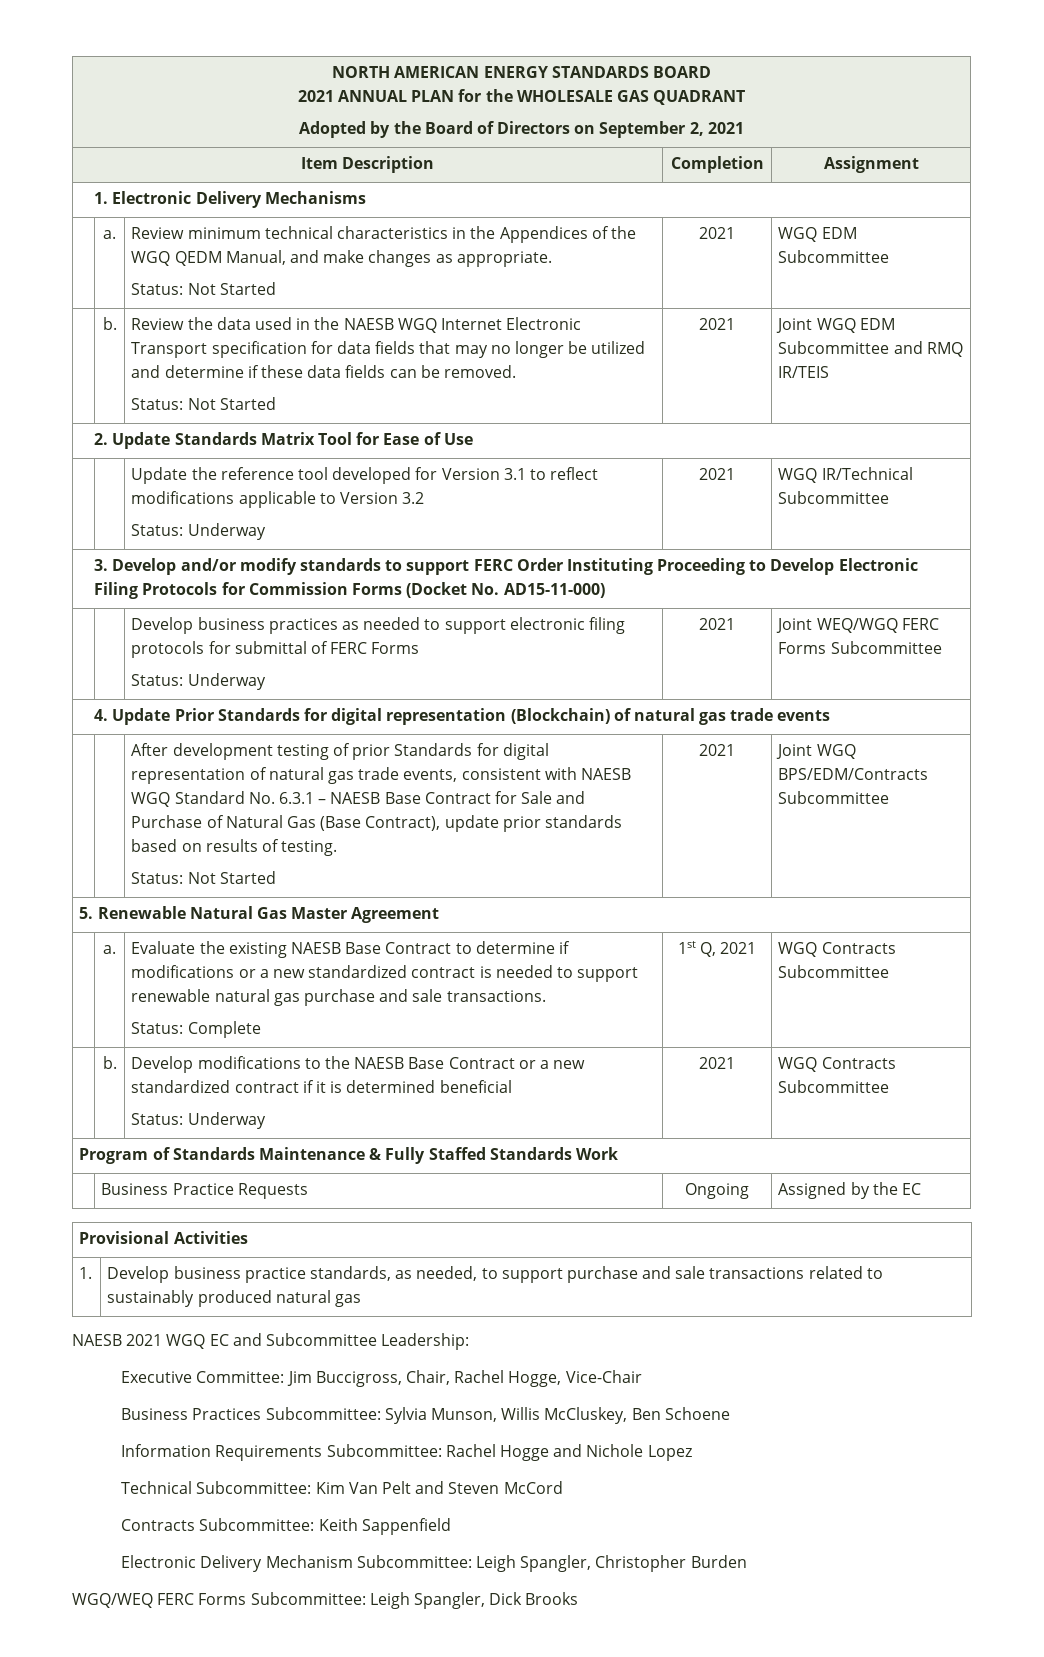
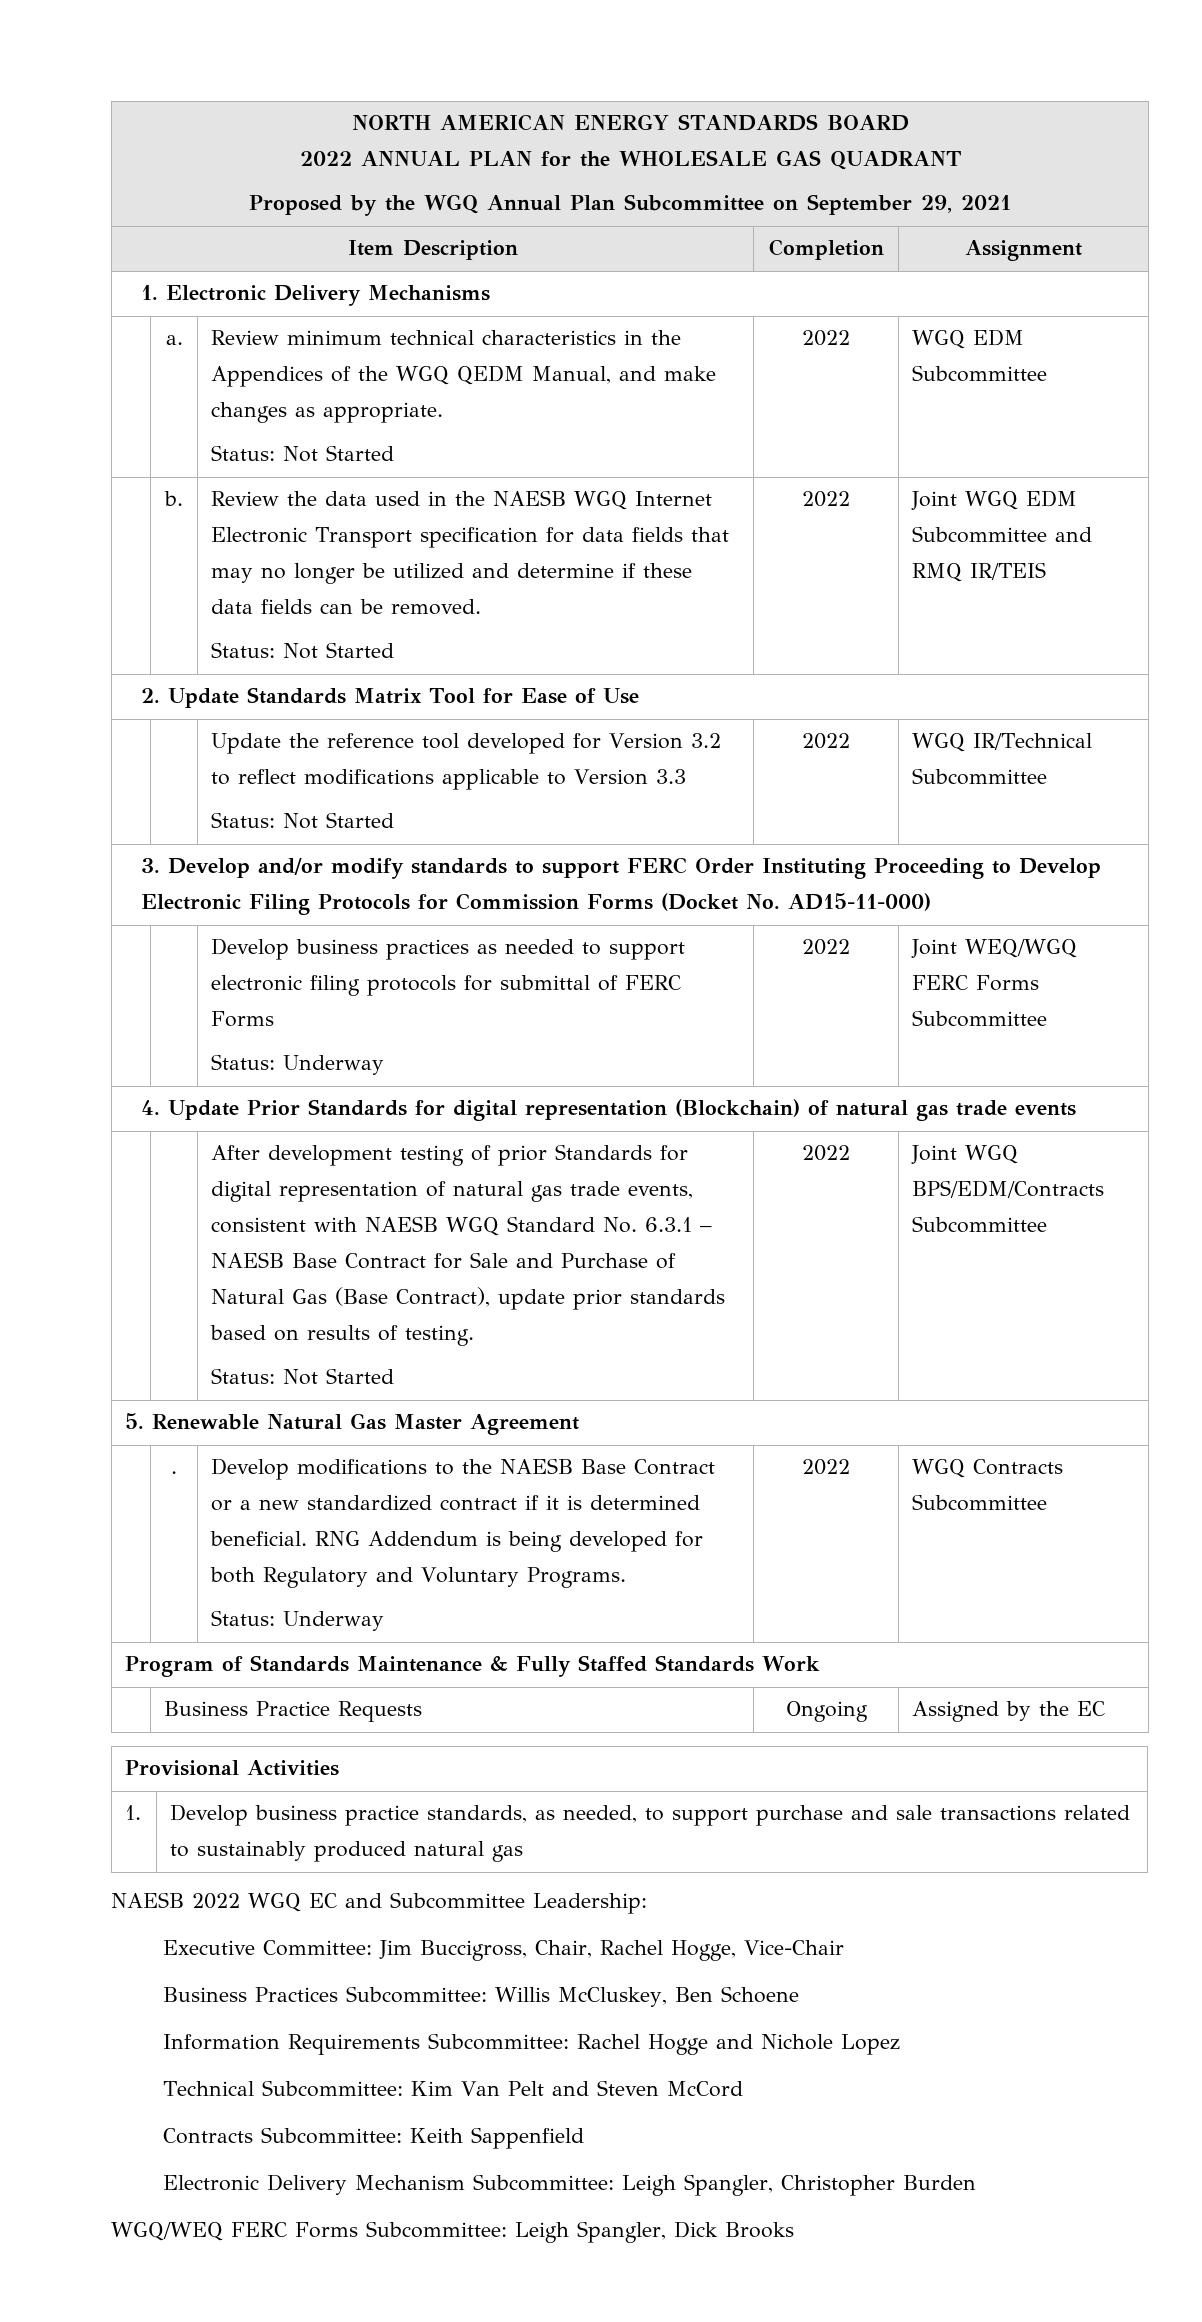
[297,90,334,102] 2021 -> [299,151,352,166] 2022
[299,121,571,138] Adopted by the Board of Directors -> [249,194,764,216] Proposed by the WGQ Annual Plan Subcommittee
[689,122,704,136] 2, -> [921,195,953,213] 29,
[699,227,735,239] 2021 -> [802,330,851,346] 2022
[699,318,735,330] 2021 -> [802,491,851,507] 2022
[503,468,526,480] 3.1 -> [691,733,722,748] 3.2
[402,492,425,504] [131,523,266,540] [699,468,735,480] 3.2 // Status: Underway | 2021 -> [656,769,687,784] [211,812,395,829] [802,733,851,749] 3.3 // Status: Not Started | 2022
[699,618,735,630] 2021 -> [802,939,851,955] 2022
[699,744,735,756] 2021 -> [802,1145,851,1161] 2022
[103,945,116,954] [131,941,570,958] [131,965,639,982] [131,989,546,1006] [131,1021,261,1038] [677,941,757,957] [778,942,896,957] [778,965,890,978] [102,1056,117,1069] a. | Evaluate the existing NAESB Base Contract to determine if modifications or a new standardized contract is needed to support renewable natural gas purchase and sale transactions. // Status: Complete | 1st Q, 2021 | WGQ Contracts Subcommittee // | b. -> [171,1471,177,1474] .
[439,1080,512,1093] [131,1112,266,1129] [699,1057,735,1069] beneficial // Status: Underway | 2021 -> [210,1531,704,1552] [210,1567,627,1588] [211,1610,385,1631] [802,1459,851,1475] beneficial. RNG Addendum is being developed for both Regulatory and Voluntary Programs. // Status: Underway | 2022
[126,1334,163,1346] 2021 -> [192,1893,240,1909] 2022
[384,1407,498,1424] Sylvia Munson, -> (487, 1994) none

